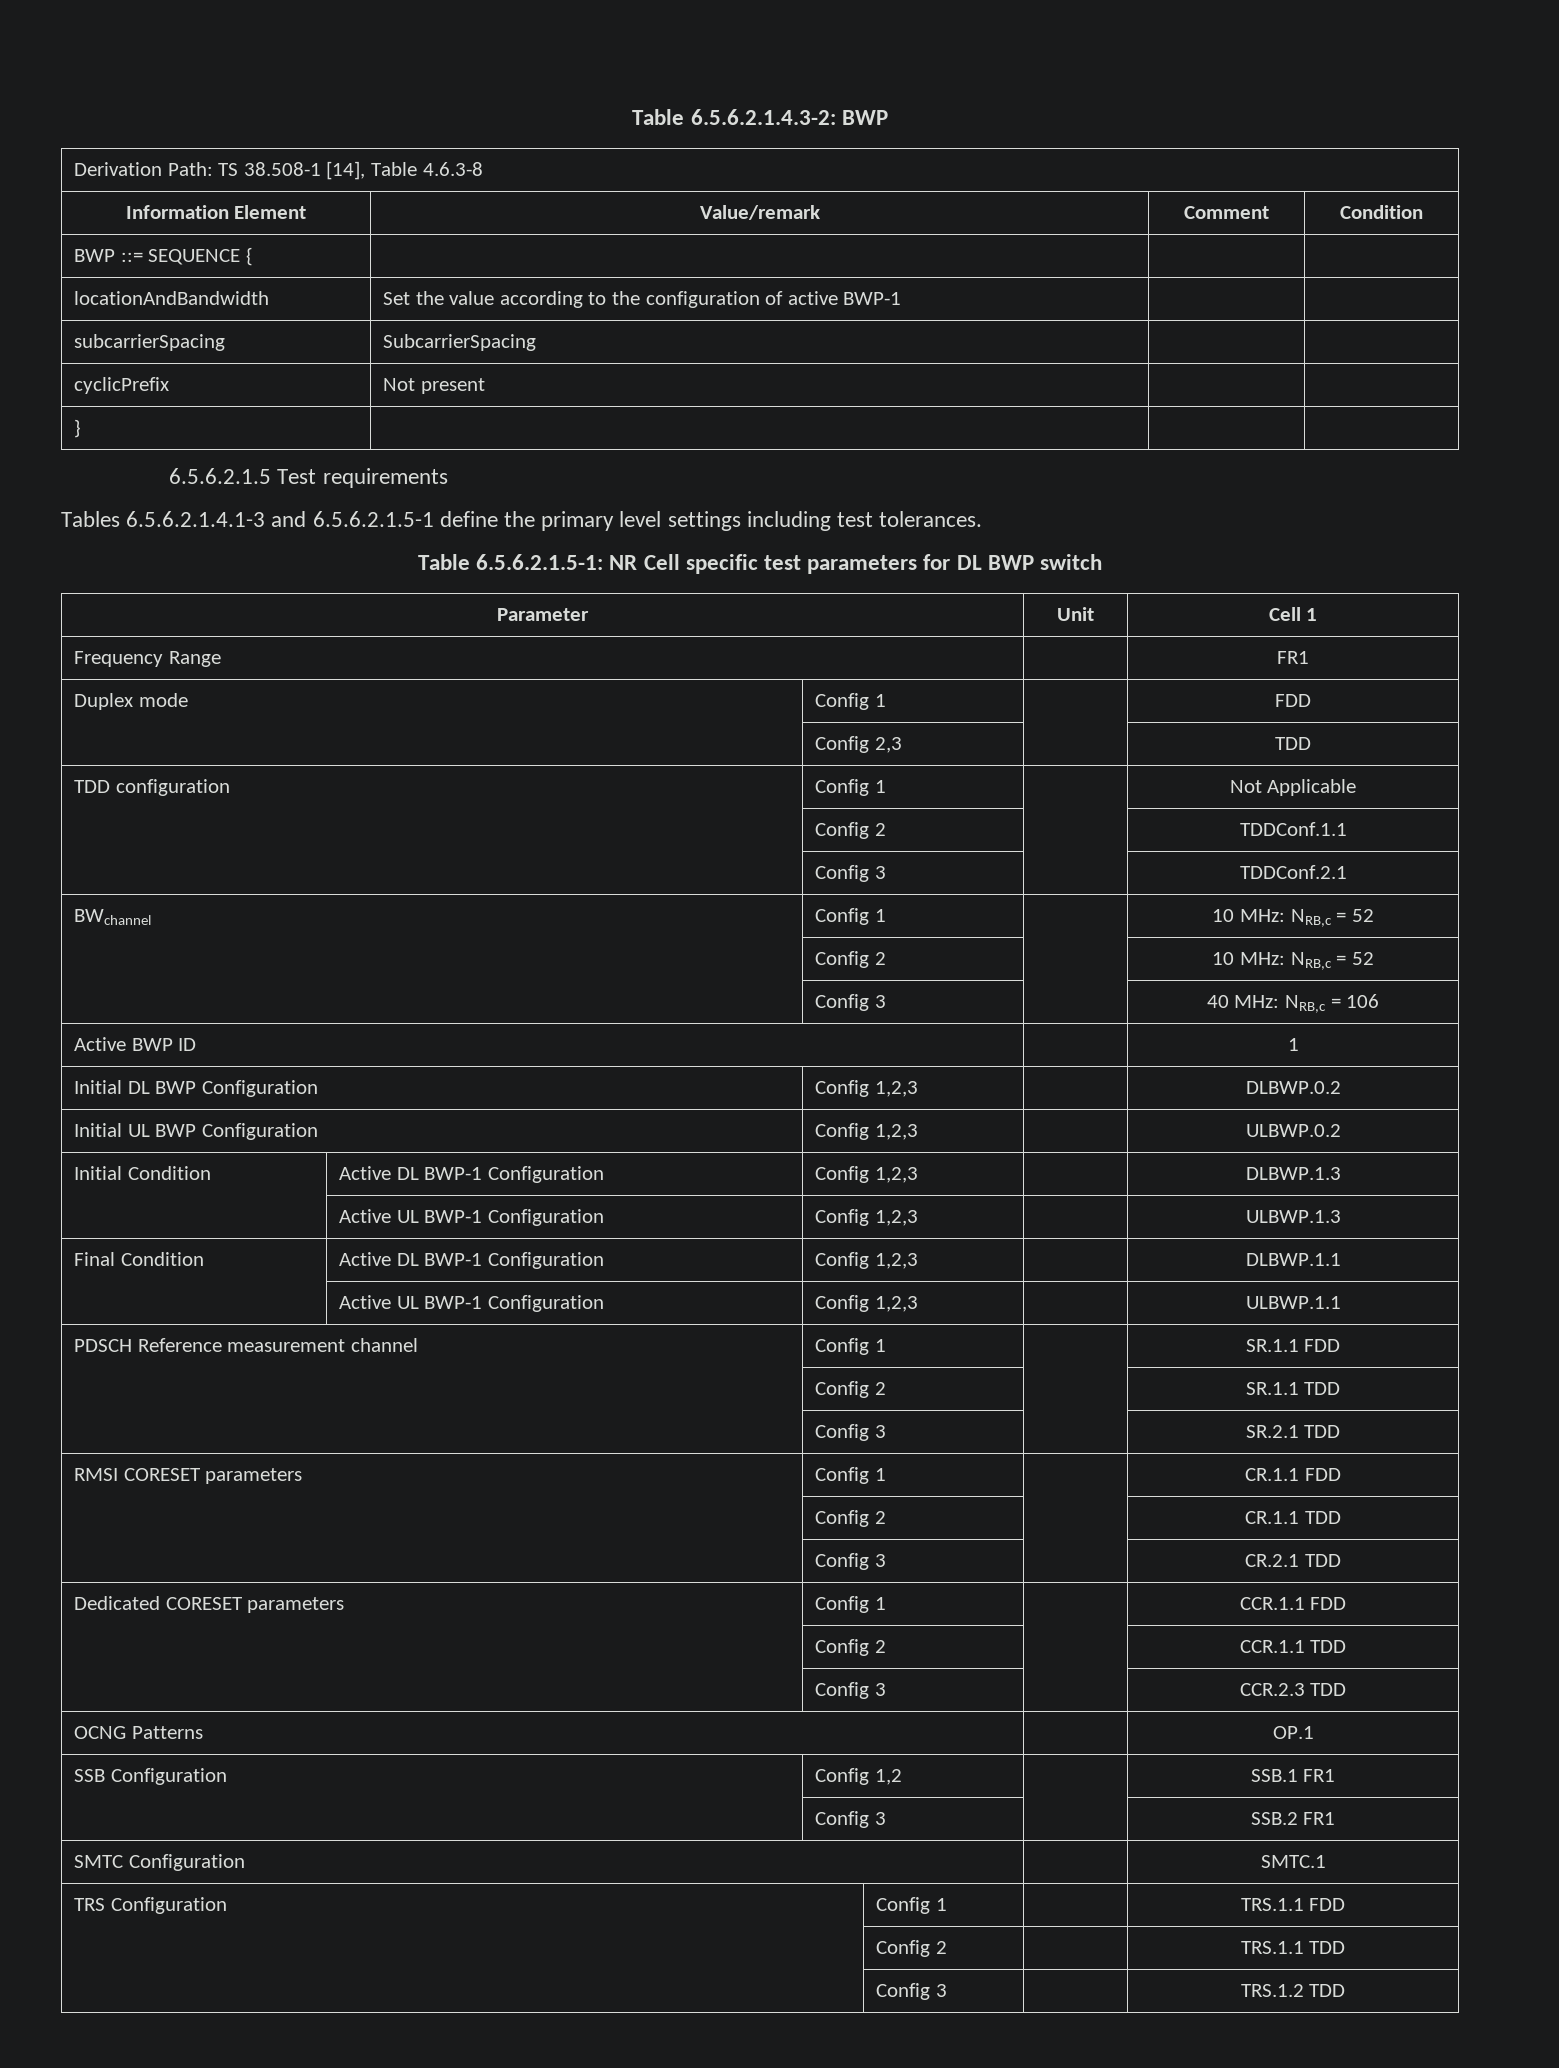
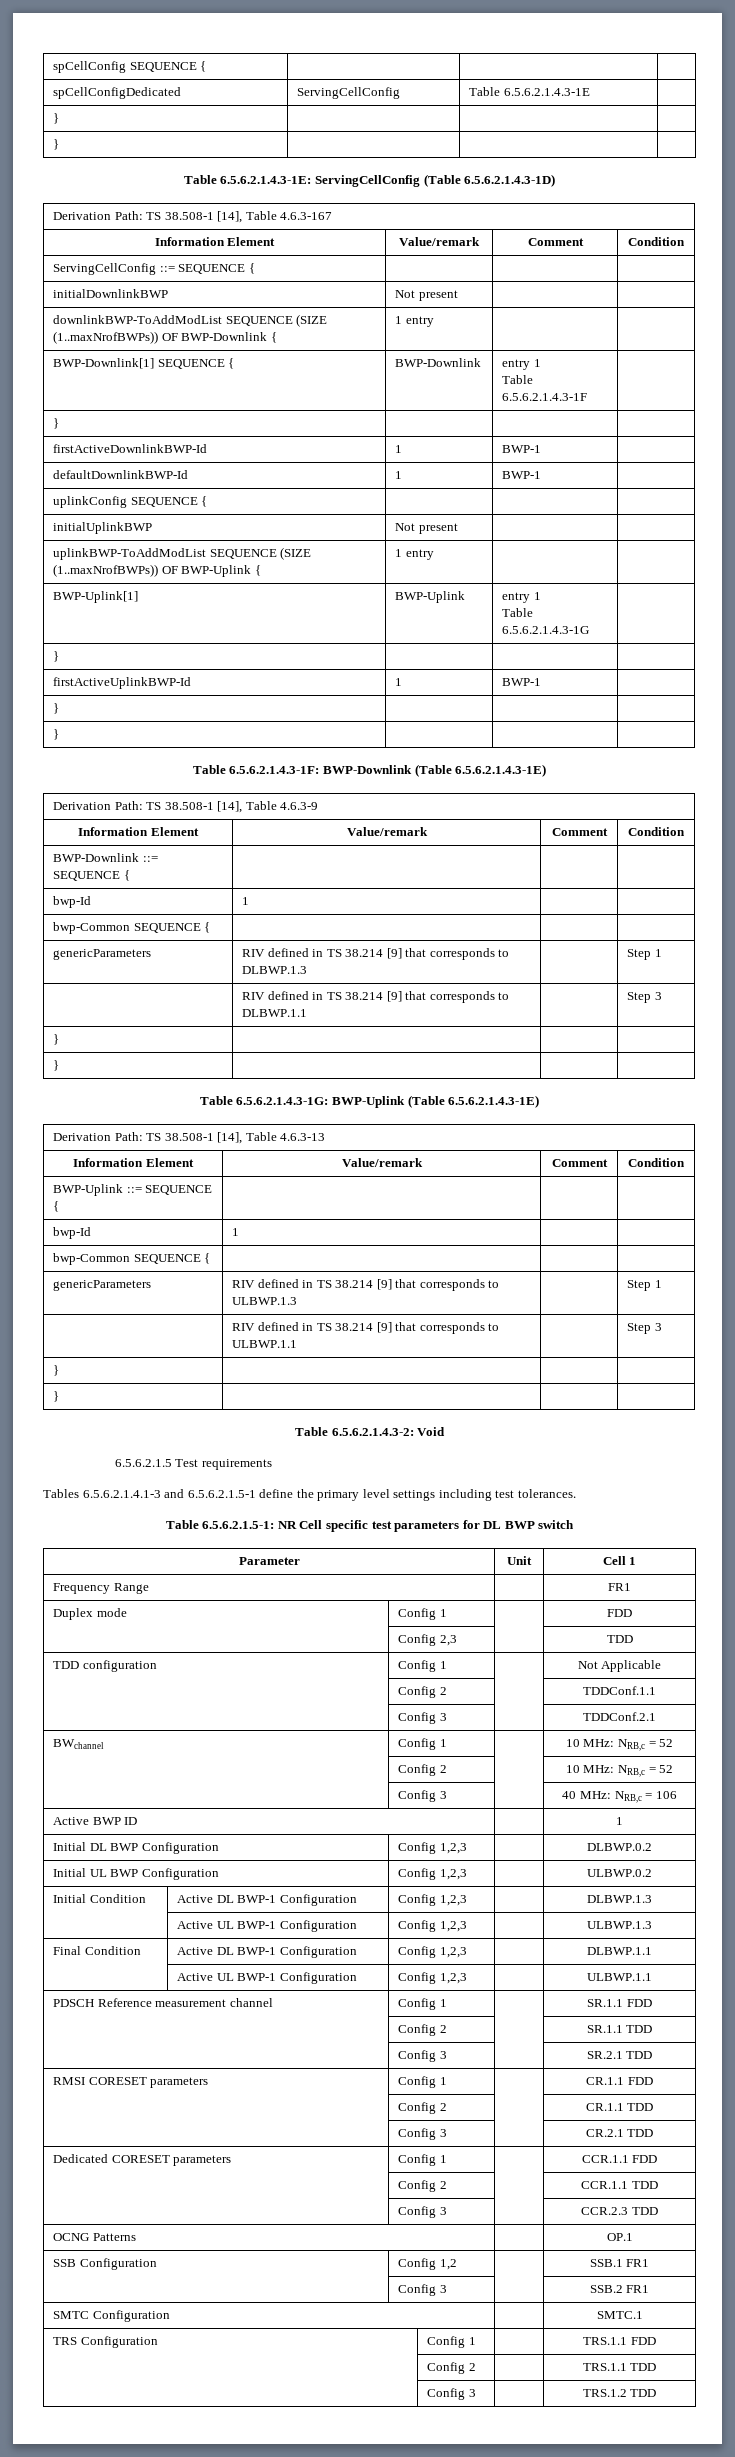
[632,109,888,125] [74,161,483,180] [125,205,307,219] [699,205,820,220] [1184,206,1269,219] [1340,205,1423,219] [74,247,253,266] [74,291,270,305] [383,291,902,308] [74,334,226,351] [383,334,537,351] [74,377,170,394] [383,378,485,394] [74,419,82,438] Table 6.5.6.2.1.4.3-2: BWP // Derivation Path: TS 38.508-1 [14], Table 4.6.3-8 // Information Element | Value/remark | Comment | Condition // BWP ::= SEQUENCE { | | | // locationAndBandwidth | Set the value according to the configuration of active BWP-1 | | // subcarrierSpacing | SubcarrierSpacing | | // cyclicPrefix | Not present | | // } | | | -> [53,61,207,73] [53,87,182,99] [297,87,401,99] [469,87,590,96] [53,113,60,124] [53,139,60,150] [183,174,556,187] [53,211,333,223] [154,237,276,246] [399,237,480,246] [527,238,584,246] [628,237,685,246] [53,263,255,275] [53,289,169,298] [395,290,458,301] [53,314,328,327] [53,331,277,344] [395,316,434,327] [53,358,235,369] [395,358,482,367] [502,359,541,370] [502,375,534,384] [502,393,588,401] [53,418,60,429] [53,444,208,453] [395,445,403,453] [502,445,542,453] [53,470,189,479] [395,471,403,479] [502,471,542,479] [53,496,208,508] [53,522,153,534] [395,523,458,534] [53,547,312,560] [53,564,261,577] [395,549,434,560] [53,591,139,603] [395,591,466,603] [502,592,541,603] [502,608,534,617] [502,626,590,634] [53,651,60,662] [53,677,192,689] [395,678,403,686] [502,678,542,686] [53,703,60,714] [53,729,60,740] [192,764,547,777] [53,801,319,813] [78,827,199,836] [346,827,428,836] [551,828,608,836] [628,827,685,836] [53,853,158,862] [53,870,130,881] [53,896,92,908] [242,897,250,905] [53,922,211,934] [53,949,152,960] [242,948,510,960] [242,966,308,974] [627,949,662,960] [242,991,510,1003] [242,1009,308,1017] [627,992,662,1003] [53,1034,60,1045] [53,1060,60,1071] [199,1095,540,1108] [53,1132,326,1144] [73,1158,194,1167] [341,1158,423,1167] [551,1159,608,1167] [628,1158,685,1167] [53,1184,213,1196] [53,1201,60,1212] [53,1227,92,1239] [232,1228,240,1236] [53,1253,211,1265] [53,1280,152,1291] [232,1279,500,1291] [232,1297,298,1305] [627,1280,662,1291] [232,1322,500,1334] [232,1340,298,1348] [627,1323,662,1334] [53,1365,60,1376] [53,1391,60,1402] [294,1427,446,1436] spCellConfig SEQUENCE { | | | // spCellConfigDedicated | ServingCellConfig | Table 6.5.6.2.1.4.3-1E | // } | | | // } | | | // Table 6.5.6.2.1.4.3-1E: ServingCellConfig (Table 6.5.6.2.1.4.3-1D) // Derivation Path: TS 38.508-1 [14], Table 4.6.3-167 // Information Element | Value/remark | Comment | Condition // ServingCellConfig ::= SEQUENCE { | | | // initialDownlinkBWP | Not present | | // downlinkBWP-ToAddModList SEQUENCE (SIZE (1..maxNrofBWPs)) OF BWP-Downlink { | 1 entry | | // BWP-Downlink[1] SEQUENCE { | BWP-Downlink | entry 1 // Table 6.5.6.2.1.4.3-1F | // } | | | // firstActiveDownlinkBWP-Id | 1 | BWP-1 | // defaultDownlinkBWP-Id | 1 | BWP-1 | // uplinkConfig SEQUENCE { | | | // initialUplinkBWP | Not present | | // uplinkBWP-ToAddModList SEQUENCE (SIZE (1..maxNrofBWPs)) OF BWP-Uplink { | 1 entry | | // BWP-Uplink[1] | BWP-Uplink | entry 1 // Table 6.5.6.2.1.4.3-1G | // } | | | // firstActiveUplinkBWP-Id | 1 | BWP-1 | // } | | | // } | | | // Table 6.5.6.2.1.4.3-1F: BWP-Downlink (Table 6.5.6.2.1.4.3-1E) // Derivation Path: TS 38.508-1 [14], Table 4.6.3-9 // Information Element | Value/remark | Comment | Condition // BWP-Downlink ::= SEQUENCE { | | | // bwp-Id | 1 | | // bwp-Common SEQUENCE { | | | // genericParameters | RIV defined in TS 38.214 [9] that corresponds to DLBWP.1.3 | | Step 1 // | RIV defined in TS 38.214 [9] that corresponds to DLBWP.1.1 | | Step 3 // } | | | // } | | | // Table 6.5.6.2.1.4.3-1G: BWP-Uplink (Table 6.5.6.2.1.4.3-1E) // Derivation Path: TS 38.508-1 [14], Table 4.6.3-13 // Information Element | Value/remark | Comment | Condition // BWP-Uplink ::= SEQUENCE { | | | // bwp-Id | 1 | | // bwp-Common SEQUENCE { | | | // genericParameters | RIV defined in TS 38.214 [9] that corresponds to ULBWP.1.3 | | Step 1 // | RIV defined in TS 38.214 [9] that corresponds to ULBWP.1.1 | | Step 3 // } | | | // } | | | // Table 6.5.6.2.1.4.3-2: Void

